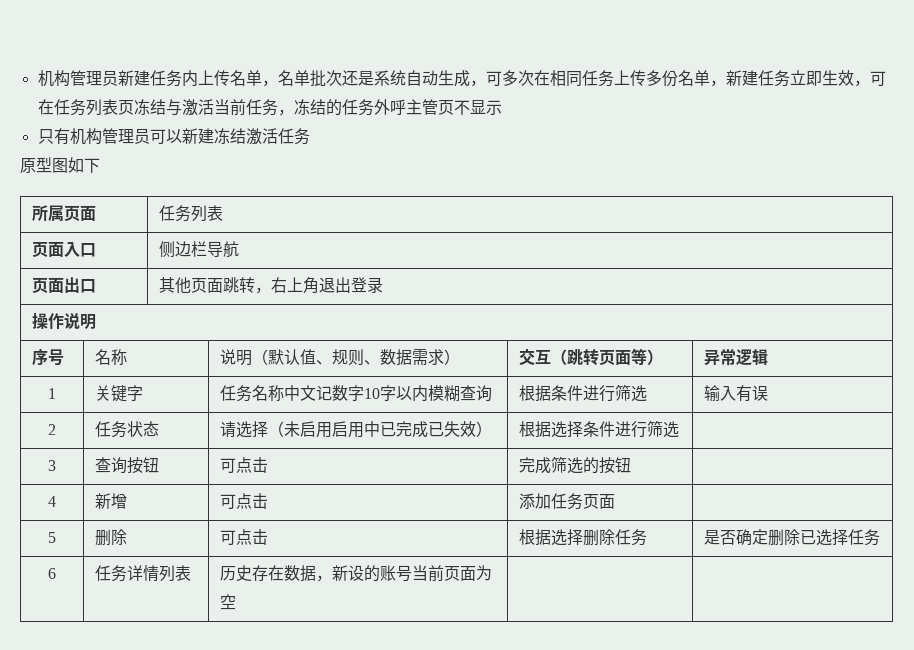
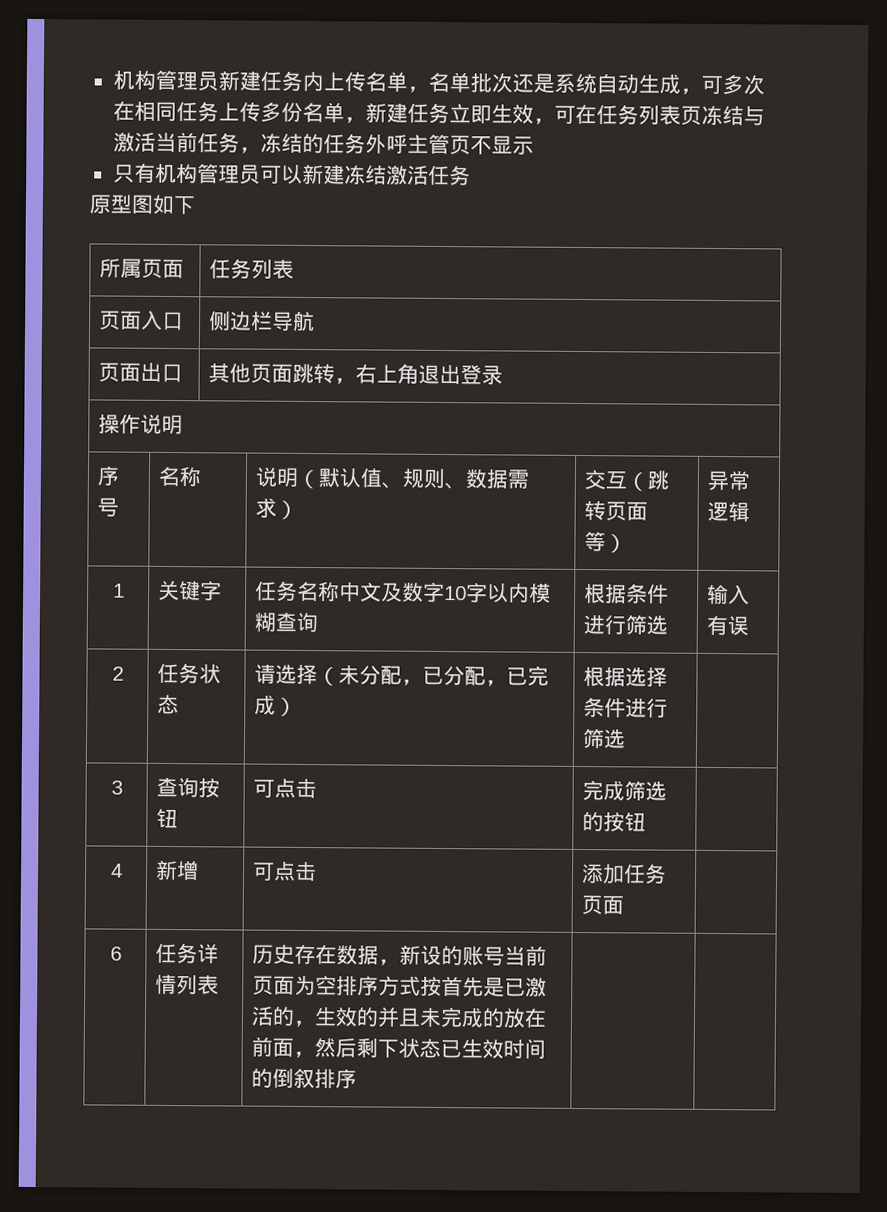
[316,385,333,401] 记 -> [381,582,404,602] 及
[300,421,477,438] 启用启用中已完成已失效 -> [359,665,550,687] [254,695,277,715] 分配，已分配，已完成
[48,532,56,543] [95,529,128,546] [220,529,269,545] [519,529,648,546] [704,529,881,546] // 5 | 删除 | 可点击 | 根据选择删除任务 | 是否确定删除已选择任务 -> (625, 905) none
(237, 602) none -> [336,975,548,997] [251,1006,548,1028] [251,1036,547,1059] [251,1067,358,1089] 排序方式按首先是已激活的，生效的并且未完成的放在前面，然后剩下状态已生效时间的倒叙排序

